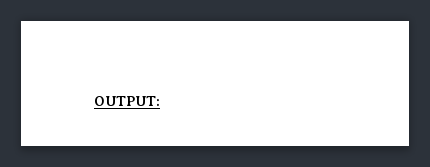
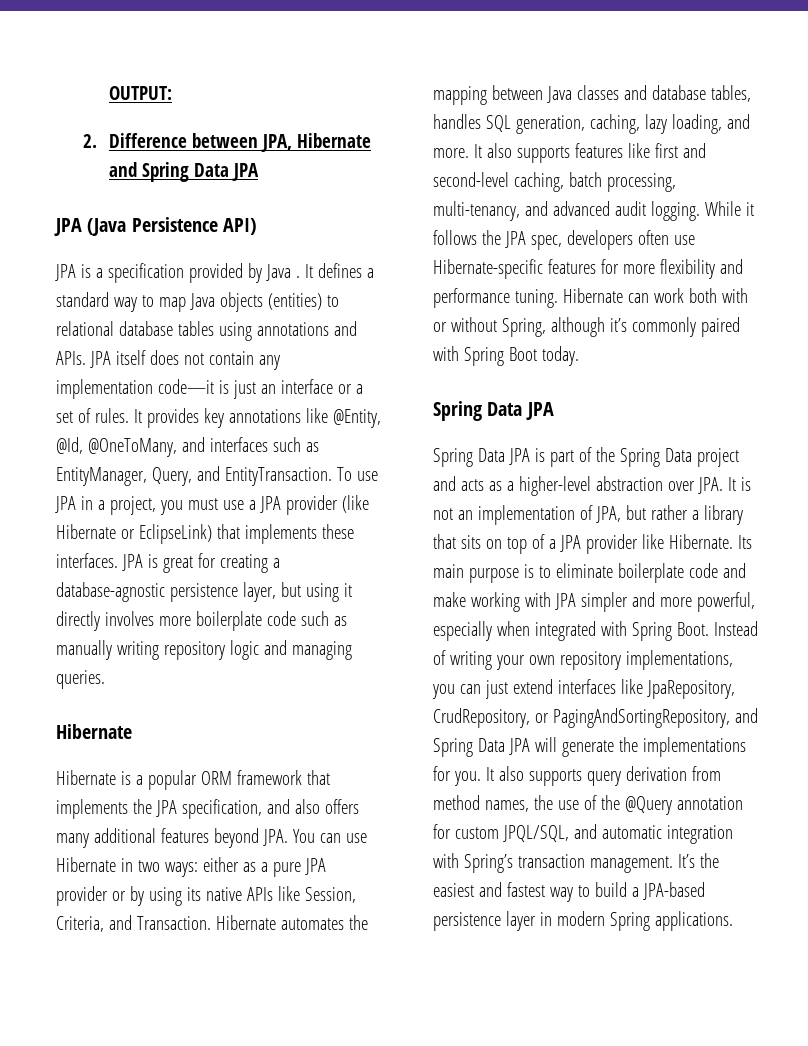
(161, 101) none -> [82,133,372,152] [109,162,260,182] [54,217,257,236] [55,263,374,283] [56,292,339,312] [56,321,357,341] [56,350,280,370] [56,379,363,399] [56,408,381,428] [56,437,319,457] [56,466,378,486] [55,495,369,515] [56,524,354,544] [56,553,280,573] [56,582,352,602] [56,611,347,631] [56,640,352,660] [56,670,105,689] [56,724,132,739] [56,770,330,790] [56,799,359,819] [56,828,367,848] [56,857,326,877] [56,886,356,906] [56,915,368,932] [433,85,751,105] [433,114,750,134] [433,143,706,163] [433,172,676,192] [433,201,754,221] [433,230,695,250] [433,259,743,279] [433,288,748,308] [433,317,740,337] [433,346,579,366] [433,401,554,421] [433,447,739,467] [433,476,751,496] [433,505,743,525] [433,534,752,554] [433,563,746,583] [433,592,755,612] [433,621,758,641] [433,650,733,670] [432,679,735,699] [433,708,758,728] [433,737,746,757] [433,766,721,786] [433,795,743,815] [433,824,733,844] [433,853,719,873] [433,882,705,902] [433,911,733,931] // 2. Difference between JPA, Hibernate and Spring Data JPA // JPA (Java Persistence API) // JPA is a specification provided by Java . It defines a standard way to map Java objects (entities) to relational database tables using annotations and APIs. JPA itself does not contain any implementation code—it is just an interface or a set of rules. It provides key annotations like @Entity, @Id, @OneToMany, and interfaces such as EntityManager, Query, and EntityTransaction. To use JPA in a project, you must use a JPA provider (like Hibernate or EclipseLink) that implements these interfaces. JPA is great for creating a database-agnostic persistence layer, but using it directly involves more boilerplate code such as manually writing repository logic and managing queries. // Hibernate // Hibernate is a popular ORM framework that implements the JPA specification, and also offers many additional features beyond JPA. You can use Hibernate in two ways: either as a pure JPA provider or by using its native APIs like Session, Criteria, and Transaction. Hibernate automates the mapping between Java classes and database tables, handles SQL generation, caching, lazy loading, and more. It also supports features like first and second-level caching, batch processing, multi-tenancy, and advanced audit logging. While it follows the JPA spec, developers often use Hibernate-specific features for more flexibility and performance tuning. Hibernate can work both with or without Spring, although it’s commonly paired with Spring Boot today. // Spring Data JPA // Spring Data JPA is part of the Spring Data project and acts as a higher-level abstraction over JPA. It is not an implementation of JPA, but rather a library that sits on top of a JPA provider like Hibernate. Its main purpose is to eliminate boilerplate code and make working with JPA simpler and more powerful, especially when integrated with Spring Boot. Instead of writing your own repository implementations, you can just extend interfaces like JpaRepository, CrudRepository, or PagingAndSortingRepository, and Spring Data JPA will generate the implementations for you. It also supports query derivation from method names, the use of the @Query annotation for custom JPQL/SQL, and automatic integration with Spring’s transaction management. It’s the easiest and fastest way to build a JPA-based persistence layer in modern Spring applications.

